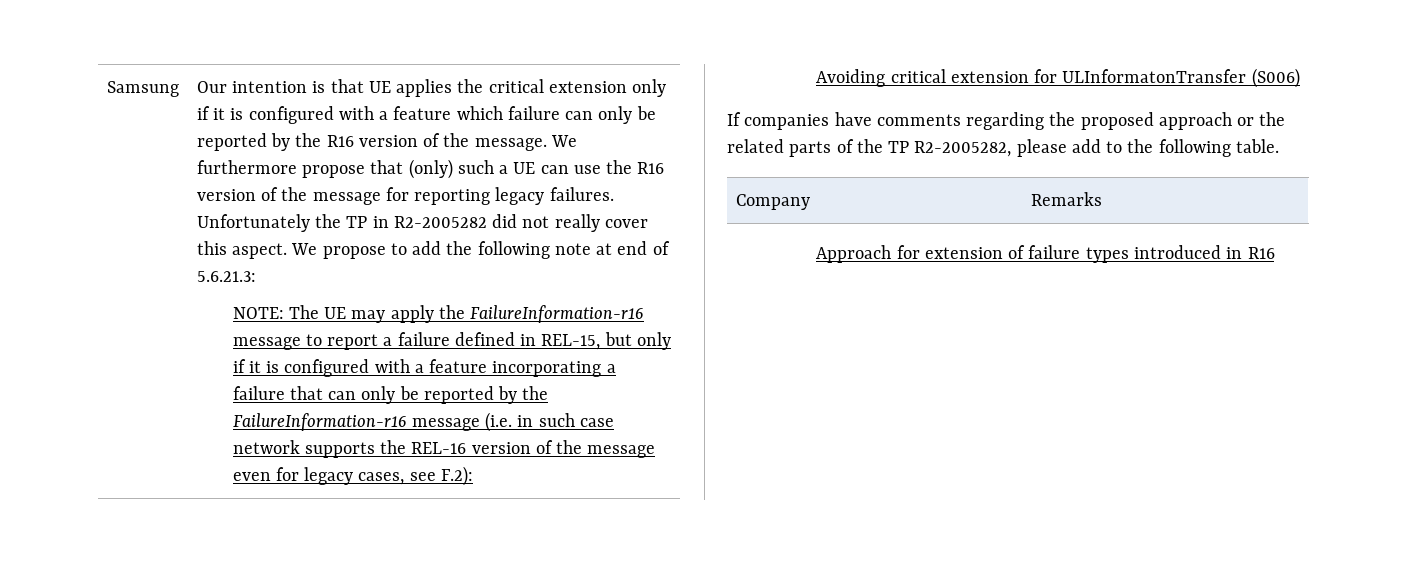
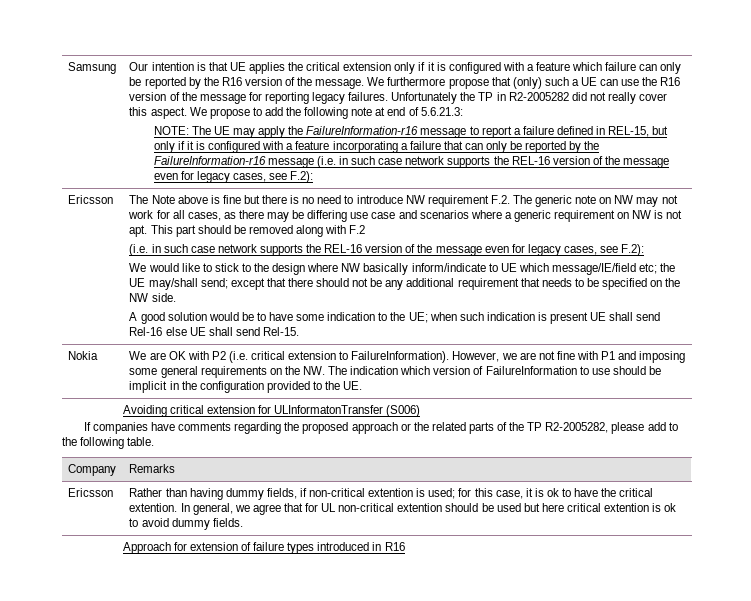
(473, 476) none -> [68,195,114,204] [129,195,678,207] [128,210,683,222] [129,225,366,237] [129,244,645,256] [129,263,676,275] [129,278,681,290] [129,293,176,302] [129,312,661,324] [129,327,299,336] [68,351,99,360] [129,351,686,363] [129,366,661,378] [129,381,363,393] // Ericsson | The Note above is fine but there is no need to introduce NW requirement F.2. The generic note on NW may not work for all cases, as there may be differing use case and scenarios where a generic requirement on NW is not apt. This part should be removed along with F.2 // (i.e. in such case network supports the REL-16 version of the message even for legacy cases, see F.2): // We would like to stick to the design where NW basically inform/indicate to UE which message/IE/field etc; the UE may/shall send; except that there should not be any additional requirement that needs to be specified on the NW side. // A good solution would be to have some indication to the UE; when such indication is present UE shall send Rel-16 else UE shall send Rel-15. // Nokia | We are OK with P2 (i.e. critical extension to FailureInformation). However, we are not fine with P1 and imposing some general requirements on the NW. The indication which version of FailureInformation to use should be implicit in the configuration provided to the UE.
(1102, 199) none -> [68,488,114,497] [129,488,654,500] [129,503,677,515] [129,518,243,530] // Ericsson | Rather than having dummy fields, if non-critical extention is used; for this case, it is ok to have the critical extention. In general, we agree that for UL non-critical extention should be used but here critical extention is ok to avoid dummy fields.

